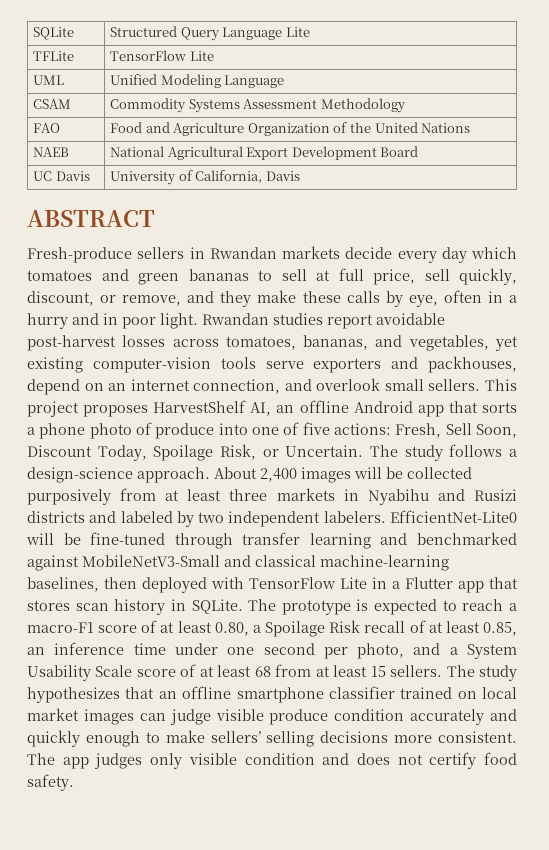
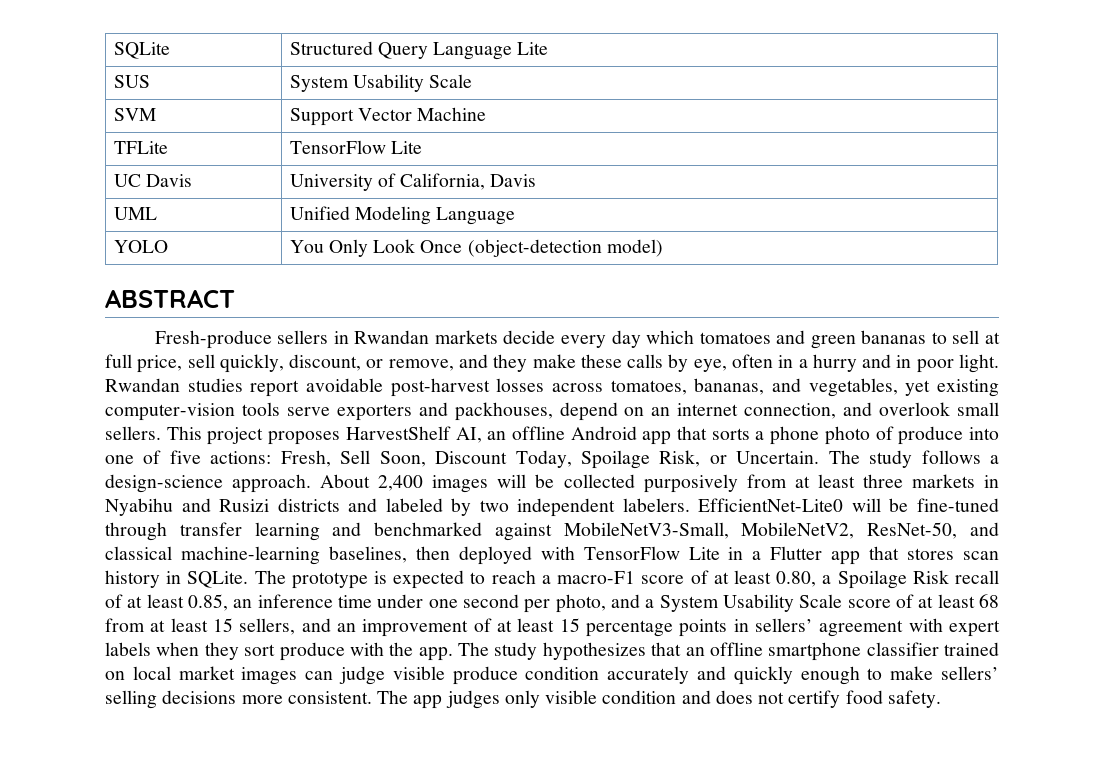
[33,51,75,61] [110,50,214,61] [33,75,65,85] [110,74,285,88] [33,99,72,109] [110,98,406,113] [33,123,61,133] [110,122,471,136] [33,147,70,157] [110,146,419,160] TFLite | TensorFlow Lite // UML | Unified Modeling Language // CSAM | Commodity Systems Assessment Methodology // FAO | Food and Agriculture Organization of the United Nations // NAEB | National Agricultural Export Development Board -> [113,75,150,88] [289,74,473,92] [113,108,156,121] [289,107,487,126] [113,141,168,154] [289,140,422,154] SUS | System Usability Scale // SVM | Support Vector Machine // TFLite | TensorFlow Lite
(300, 176) none -> [113,207,157,220] [289,206,516,225] [113,240,168,253] [289,239,663,257] // UML | Unified Modeling Language // YOLO | You Only Look Once (object-detection model)
[82,555,220,567] MobileNetV3-Small -> [563,522,958,539] MobileNetV3-Small, MobileNetV2, ResNet-50,
[390,665,443,677] sellers. -> [239,618,1001,637] [105,642,453,661] sellers, and an improvement of at least 15 percentage points in sellers’ agreement with expert labels when they sort produce with the app.

